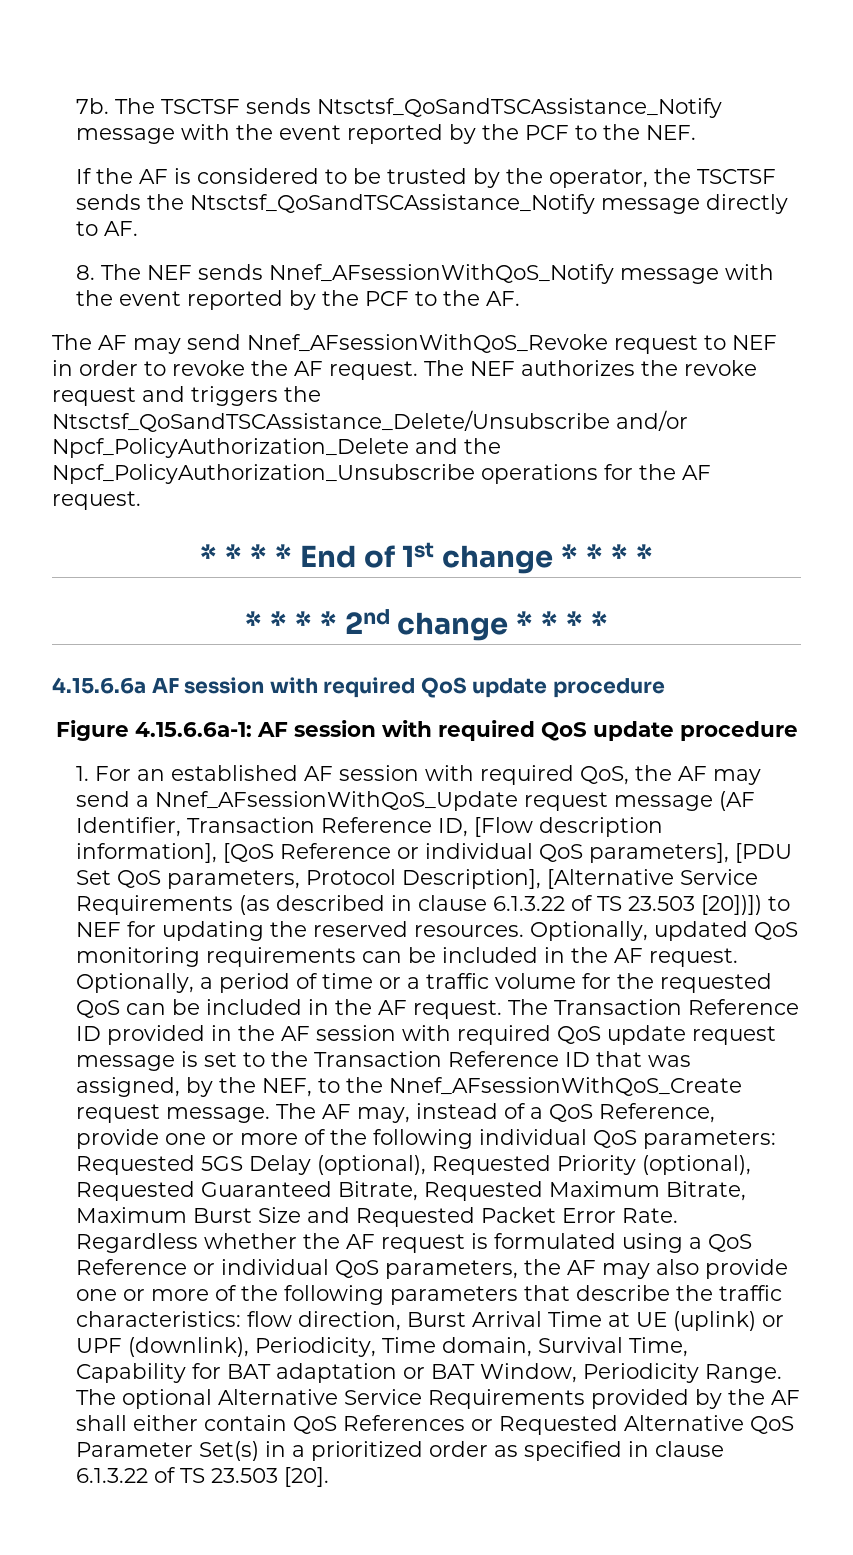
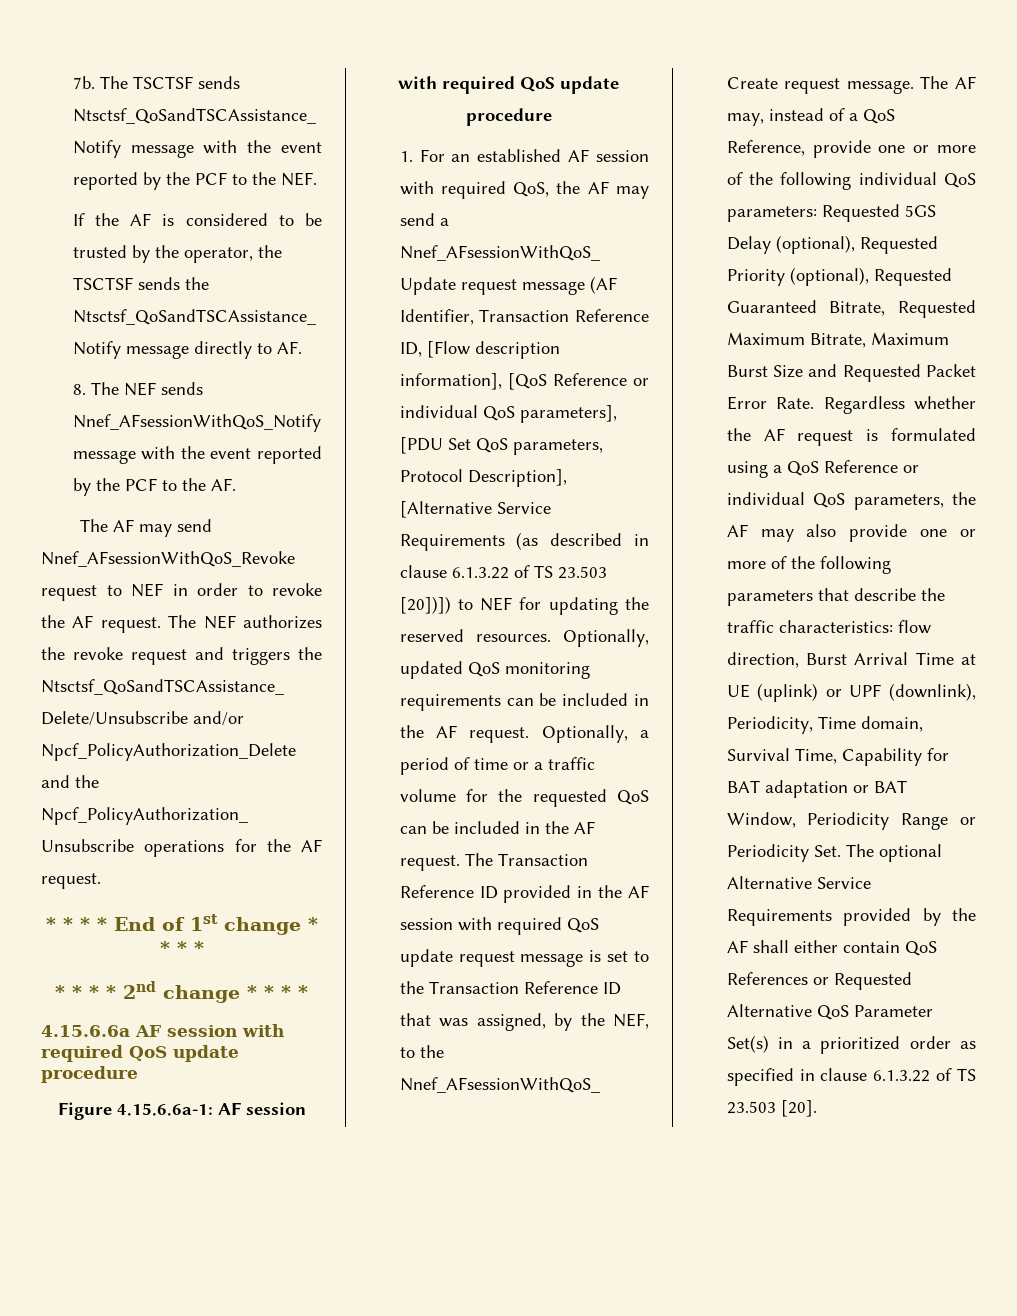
[705,1364,783,1383] Range. -> [901,813,976,830] [726,844,841,862] Range or Periodicity Set.

